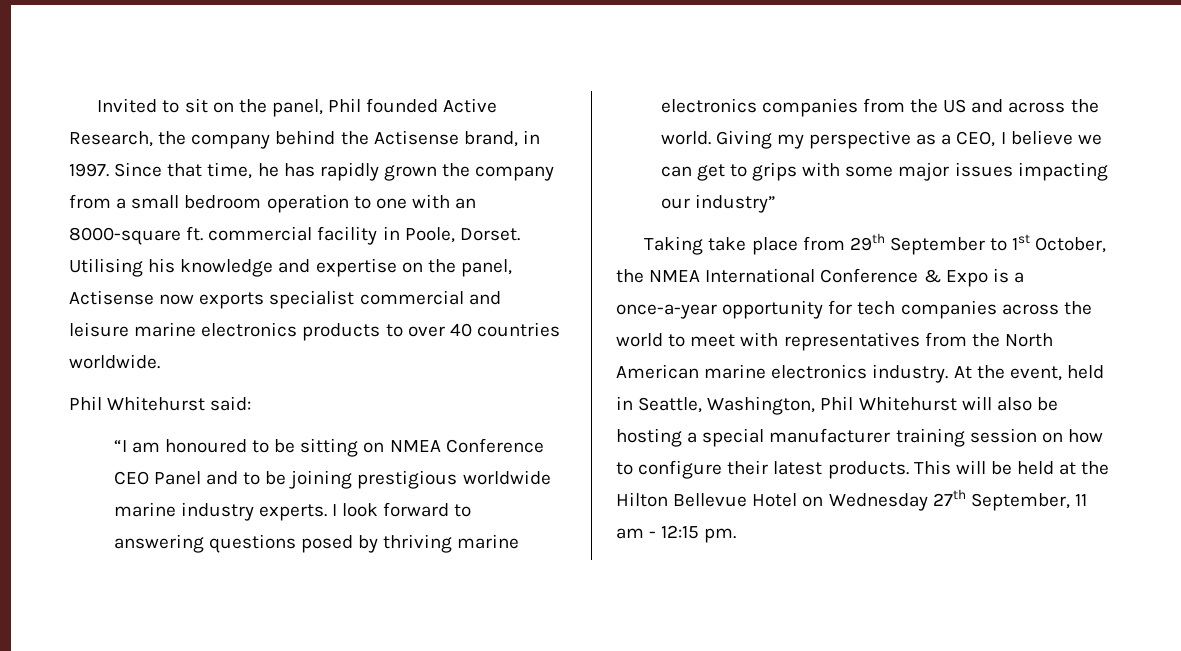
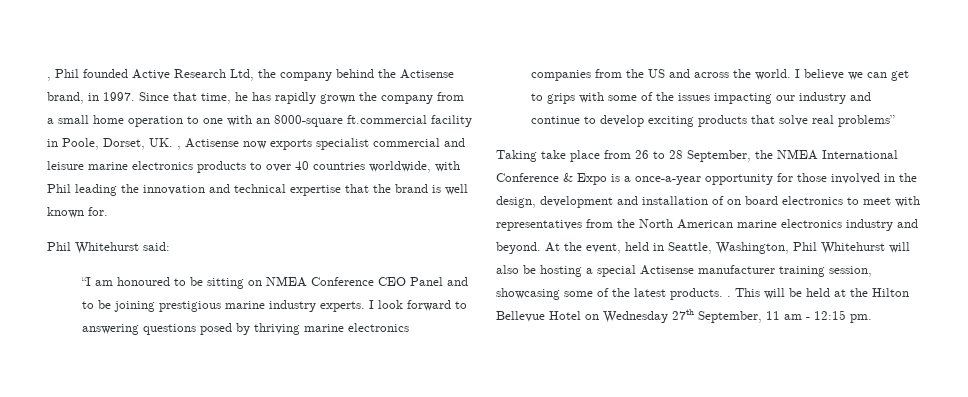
[97,98,323,117] Invited to sit on the panel, -> [47,77,51,81] ,
[69,131,153,147] Research, -> [174,69,254,81] Research Ltd,
[184,195,262,209] bedroom -> [93,115,124,124] home
[186,226,313,241] ft. commercial -> [347,115,427,124] ft.commercial
[459,228,520,241] [69,258,512,277] Dorset. Utilising his knowledge and expertise on the panel, -> [103,138,181,150] Dorset, UK. ,
[69,354,160,369] worldwide. -> [369,161,460,173] [47,184,468,196] [47,207,108,218] worldwide, with Phil leading the innovation and technical expertise that the brand is well known for.
[462,470,551,485] worldwide -> (221, 306) none
[715,130,996,149] Giving my perspective as a CEO, -> (791, 74) none
[898,162,950,181] major -> [640,92,674,101] of the
[694,194,776,213] industry” -> [798,92,871,104] [530,115,895,127] industry and continue to develop exciting products that solve real problems”
[849,233,1107,255] 29th September to 1st October, -> [635,150,751,162] 26 to 28 September,
[857,300,1092,319] [616,333,663,347] tech companies across the world -> [797,173,917,184] [496,196,843,208] those involved in the design, development and installation of on board electronics
[872,364,949,383] industry. -> [846,219,918,231] [496,242,541,254] industry and beyond.
(765, 437) none -> [640,265,694,275] Actisense
[969,428,1103,443] [616,460,769,479] session on how to configure their -> [829,266,872,277] [496,288,630,300] session, showcasing some of the
(909, 470) none -> [727,296,731,297] .

